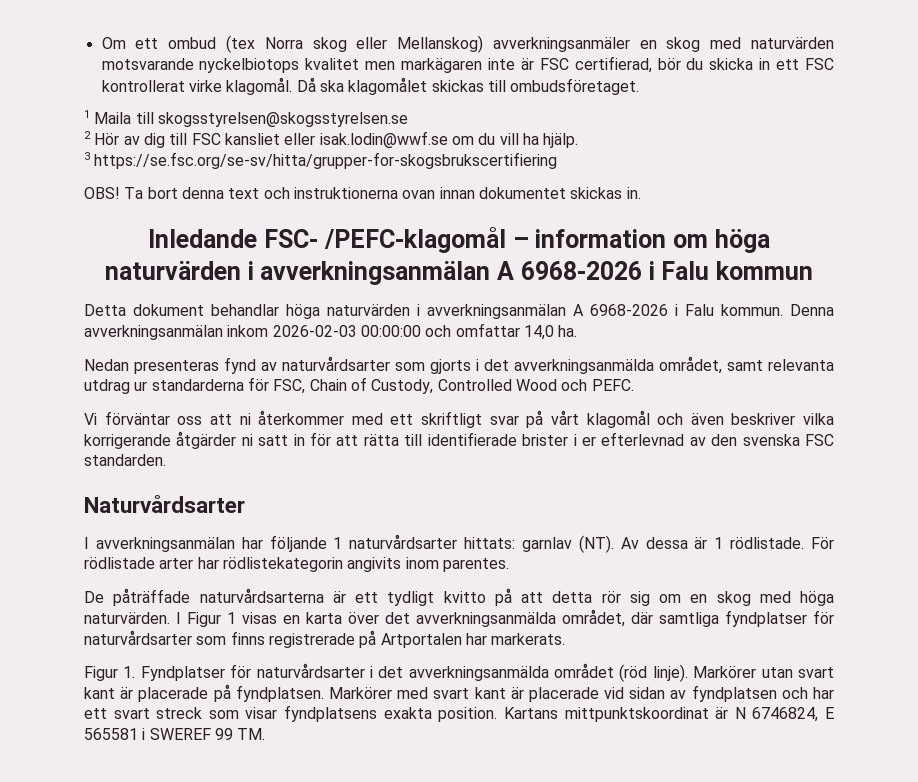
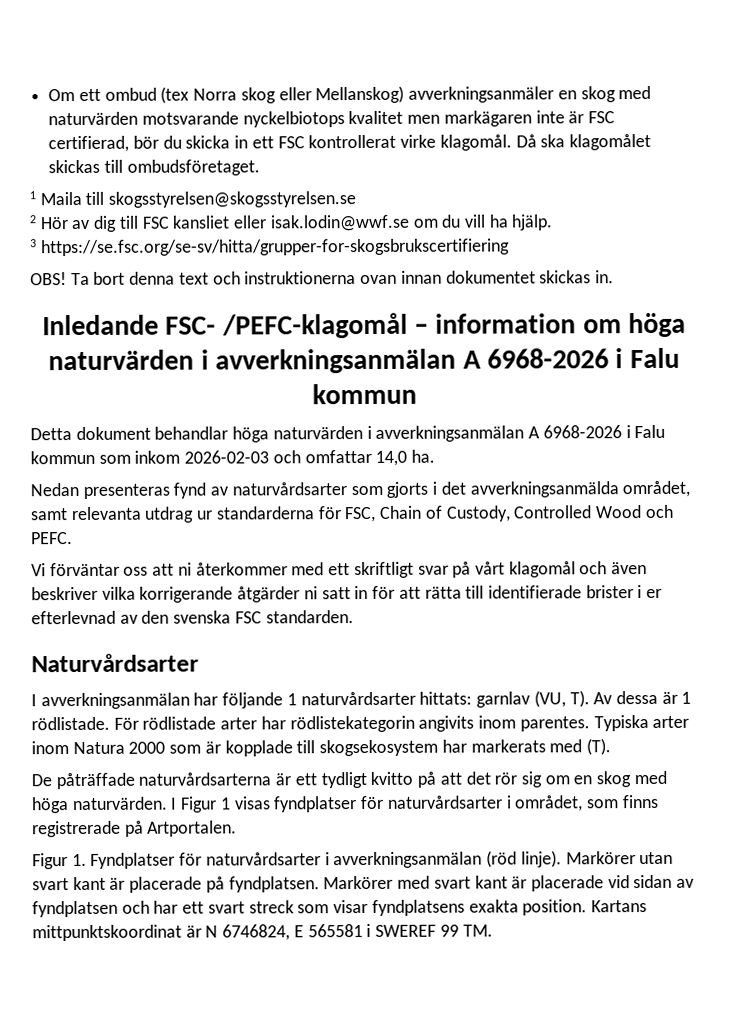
[721,304,834,316] [84,325,223,340] kommun. Denna avverkningsanmälan -> [30,450,131,465] kommun som
[360,325,421,337] 00:00:00 -> (270, 457) none
[578,535,614,553] (NT). -> [533,690,590,708] (VU, T).
(509, 565) none -> [593,715,690,732] [31,738,611,757] Typiska arter inom Natura 2000 som är kopplade till skogsekosystem har markerats med (T).
[552,591,593,603] detta -> [465,771,491,785] det
[283,609,719,627] en karta över det avverkningsanmälda området, där samtliga -> (271, 803) none
(192, 637) none -> [505,795,584,812] i området,
[380,633,566,648] Artportalen har markerats. -> [147,820,238,837] Artportalen.
[378,663,615,681] det avverkningsanmälda området -> [333,851,483,869] avverkningsanmälan

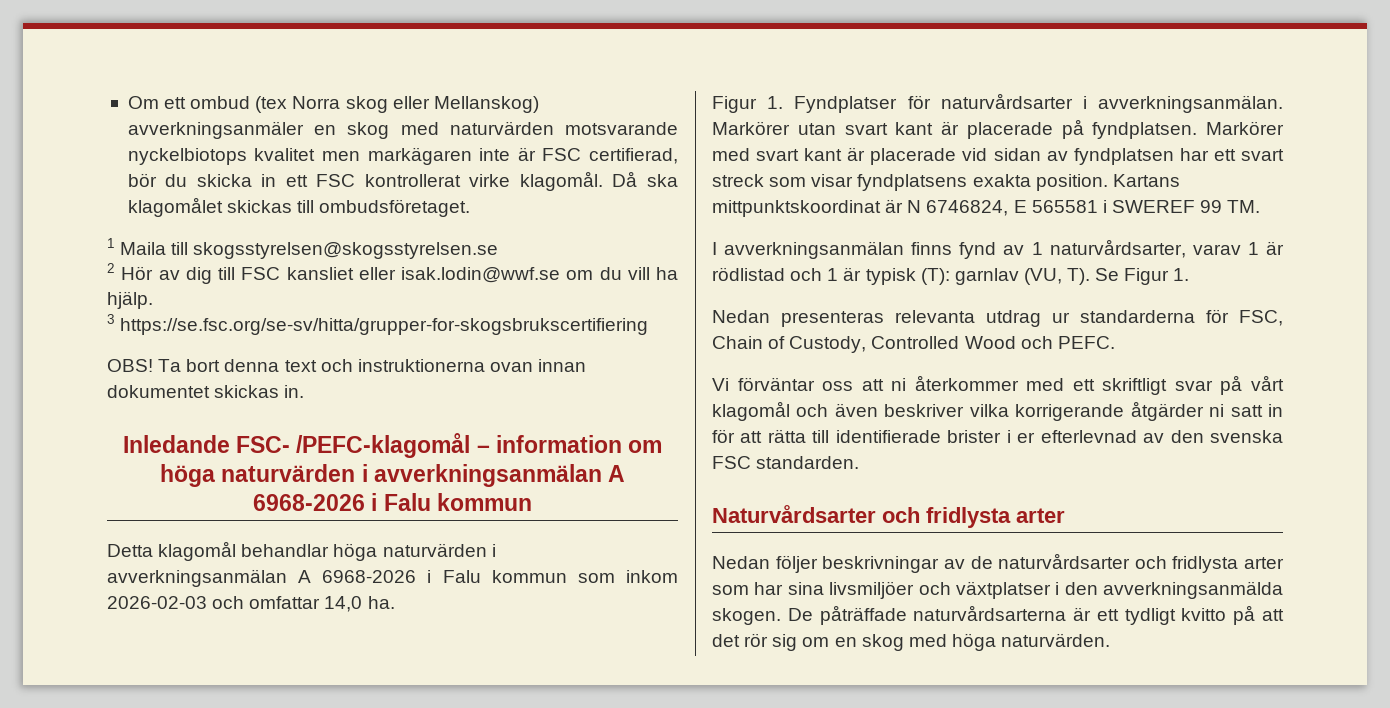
[75,426,151,441] dokument -> [158,541,237,561] klagomål
[30,480,691,499] [30,508,68,521] Nedan presenteras fynd av naturvårdsarter som gjorts i det avverkningsanmälda området, samt -> [712,93,1283,113] [712,119,1284,139] [712,147,1284,165] [712,174,1180,191] [712,199,1261,217] [712,239,1284,259] [712,267,1190,285] [712,310,884,327] Figur 1. Fyndplatser för naturvårdsarter i avverkningsanmälan. Markörer utan svart kant är placerade på fyndplatsen. Markörer med svart kant är placerade vid sidan av fyndplatsen har ett svart streck som visar fyndplatsens exakta position. Kartans mittpunktskoordinat är N 6746824, E 565581 i SWEREF 99 TM. // I avverkningsanmälan finns fynd av 1 naturvårdsarter, varav 1 är rödlistad och 1 är typisk (T): garnlav (VU, T). Se Figur 1. // Nedan presenteras
[31,690,692,710] [31,715,690,733] [31,738,611,757] // I avverkningsanmälan har följande 1 naturvårdsarter hittats: garnlav (VU, T). Av dessa är 1 rödlistade. För rödlistade arter har rödlistekategorin angivits inom parentes. Typiska arter inom Natura 2000 som är kopplade till skogsekosystem har markerats med (T). // -> [882,507,1065,528] [712,553,1284,573] [712,581,1283,599] [712,608,781,625] och fridlysta arter // Nedan följer beskrivningar av de naturvårdsarter och fridlysta arter som har sina livsmiljöer och växtplatser i den avverkningsanmälda skogen.
[170,794,659,813] [32,820,238,838] [32,850,674,870] [32,874,695,893] [32,899,647,918] [32,923,493,942] I Figur 1 visas fyndplatser för naturvårdsarter i området, som finns registrerade på Artportalen. // Figur 1. Fyndplatser för naturvårdsarter i avverkningsanmälan (röd linje). Markörer utan svart kant är placerade på fyndplatsen. Markörer med svart kant är placerade vid sidan av fyndplatsen och har ett svart streck som visar fyndplatsens exakta position. Kartans mittpunktskoordinat är N 6746824, E 565581 i SWEREF 99 TM. -> (1111, 640) none

